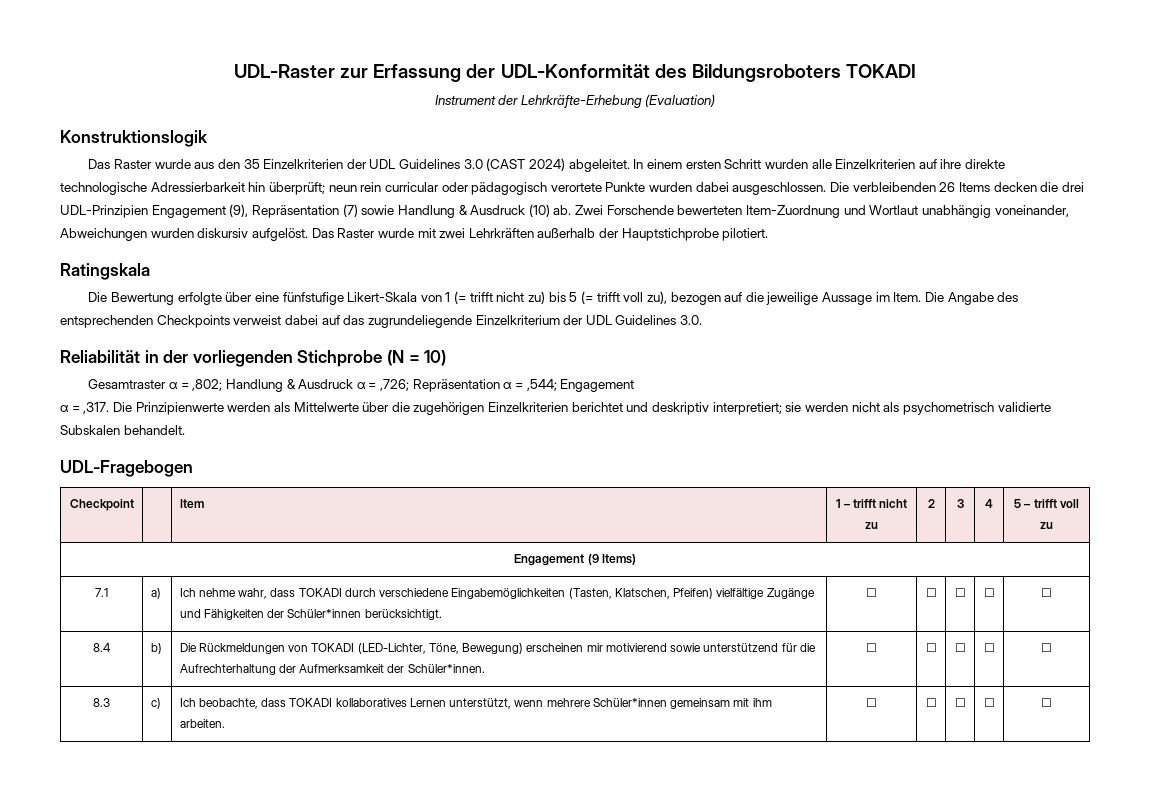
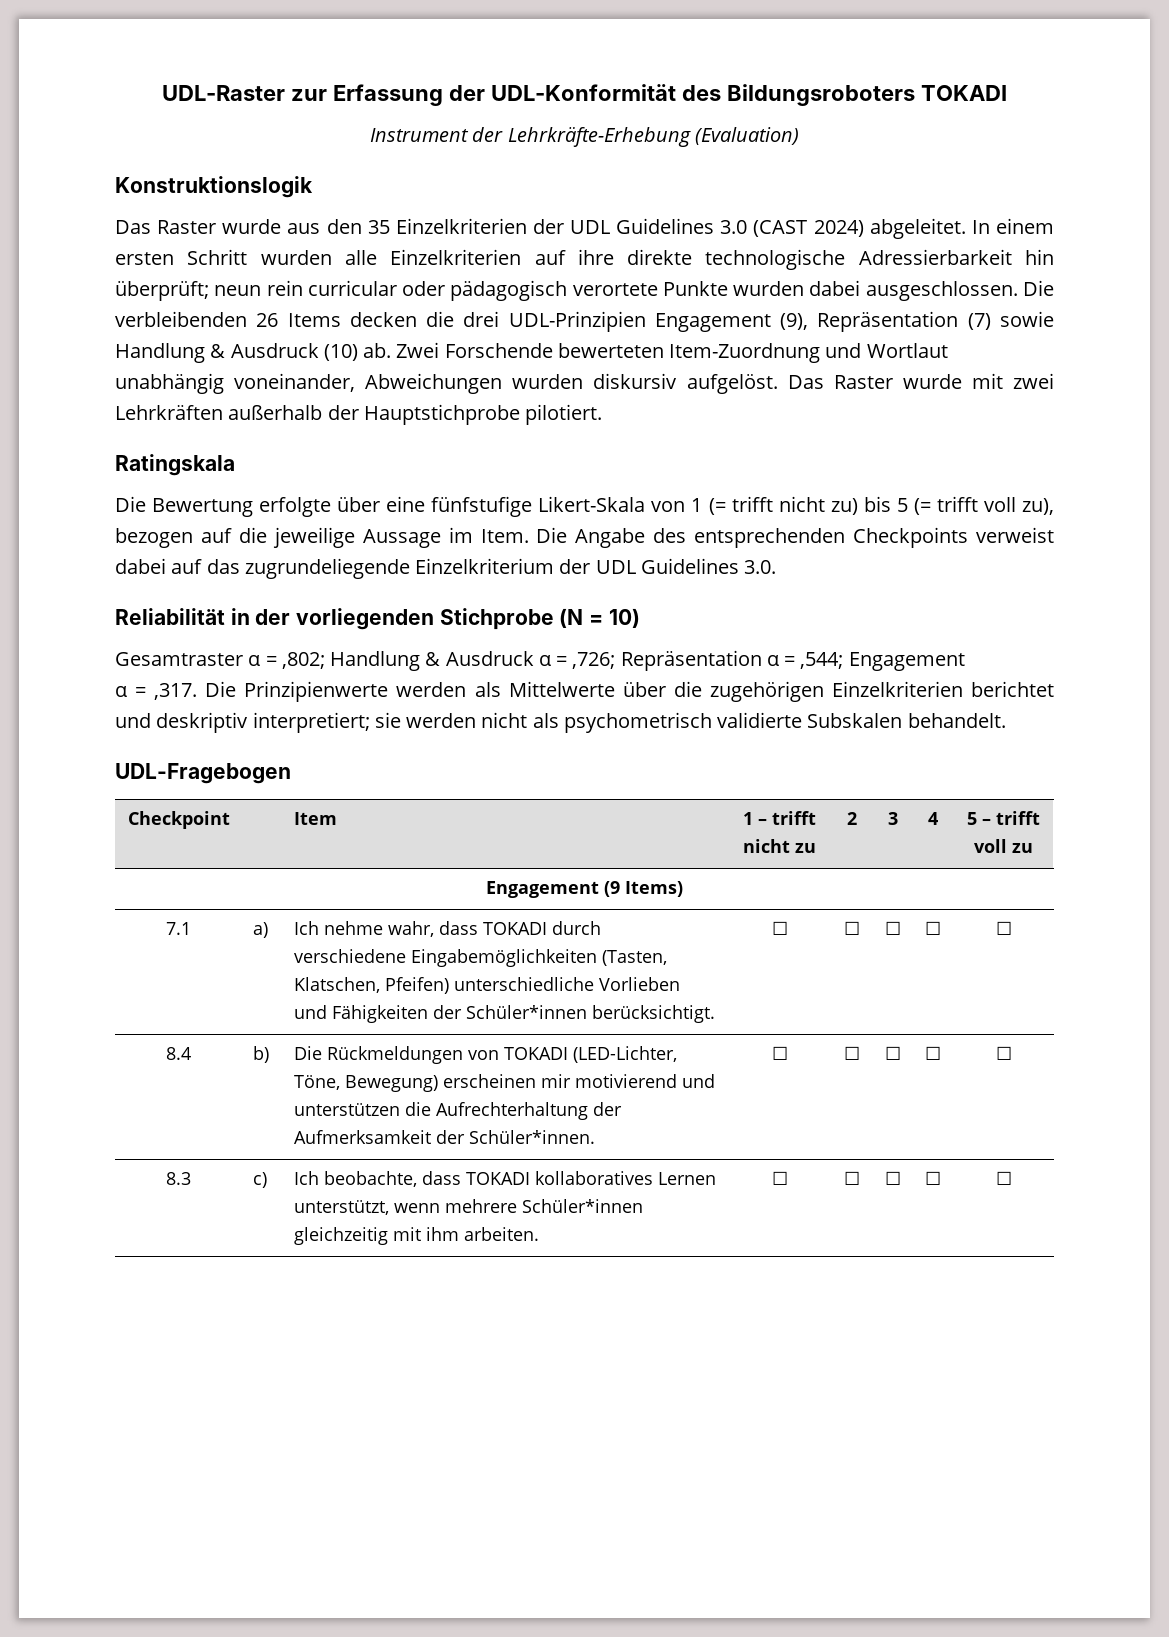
[716,588,815,599] vielfältige Zugänge -> [453,977,680,991] unterschiedliche Vorlieben
[670,643,797,652] sowie unterstützend für -> [681,1074,715,1088] [293,1103,400,1116] und unterstützen
[670,698,731,709] gemeinsam -> [293,1227,388,1245] gleichzeitig

